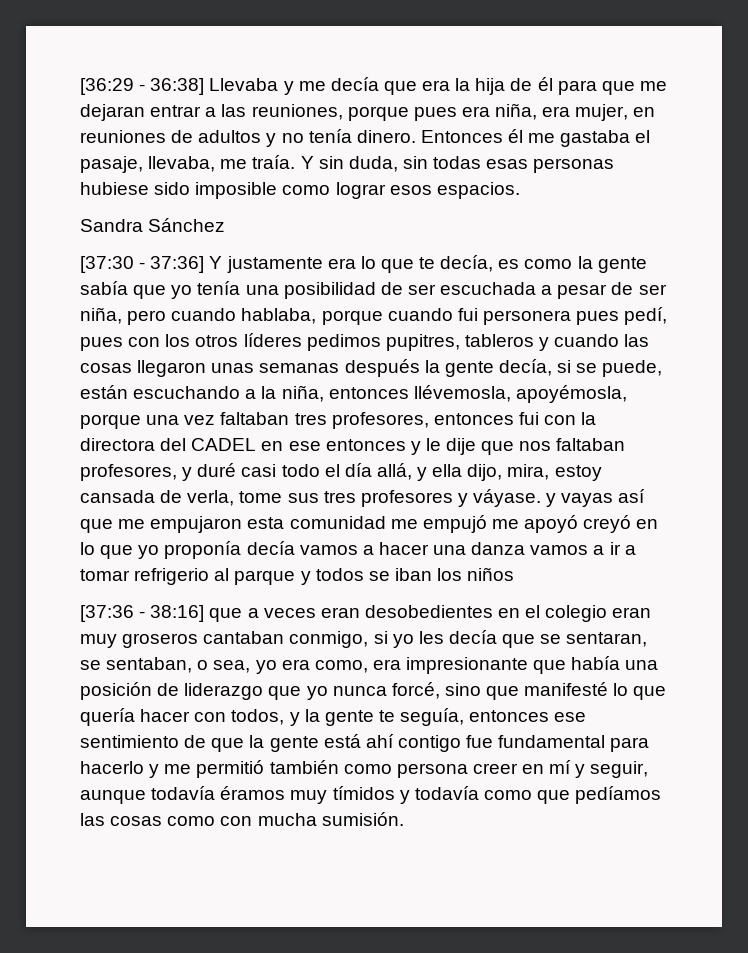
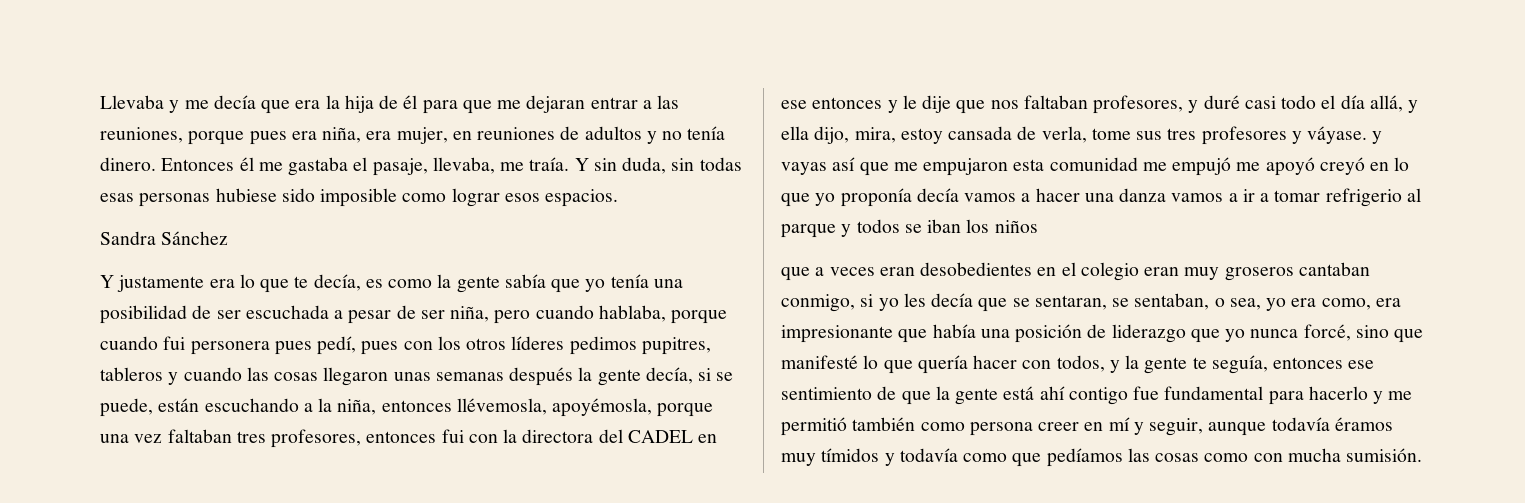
[80,78,205,95] [36:29 - 36:38] -> (100, 102) none
[80,256,205,273] [37:30 - 37:36] -> (229, 238) none
[80,605,205,622] [37:36 - 38:16] -> (1038, 226) none

